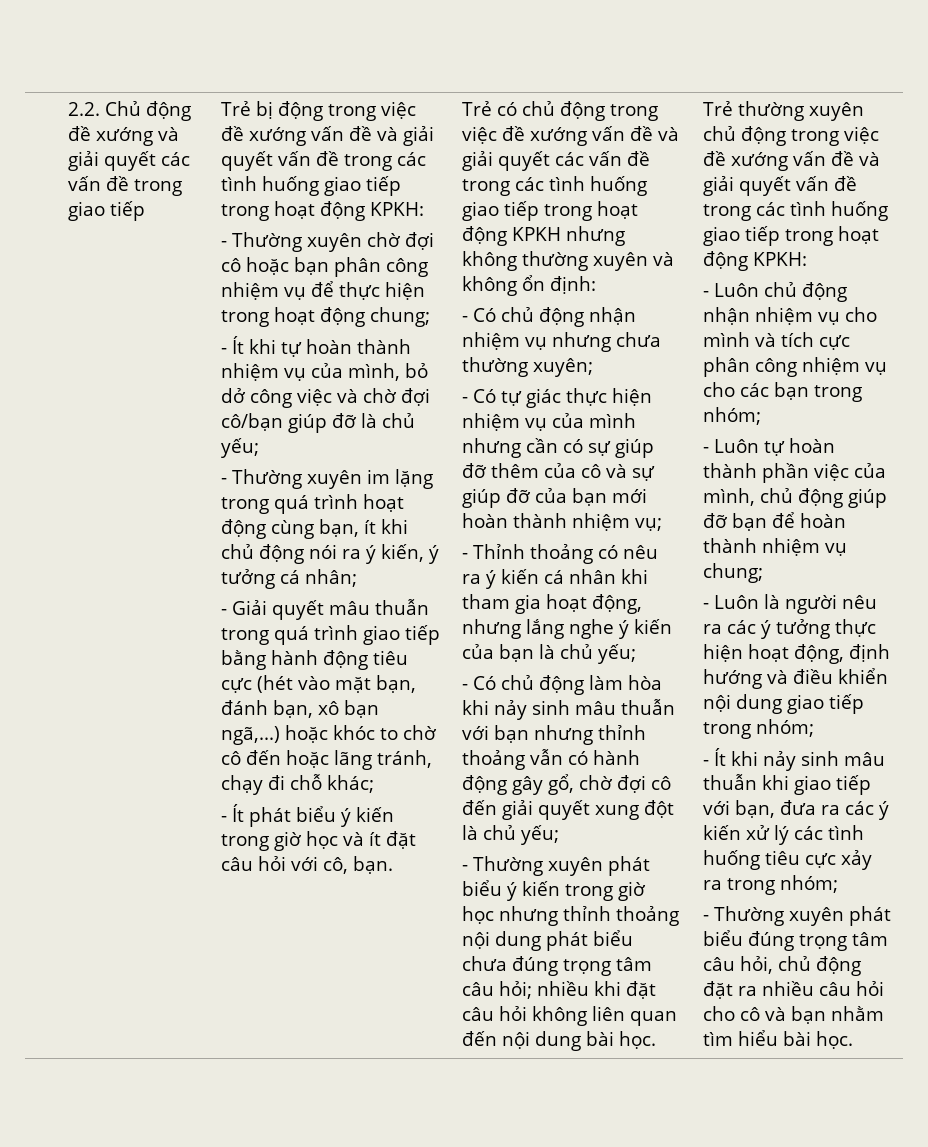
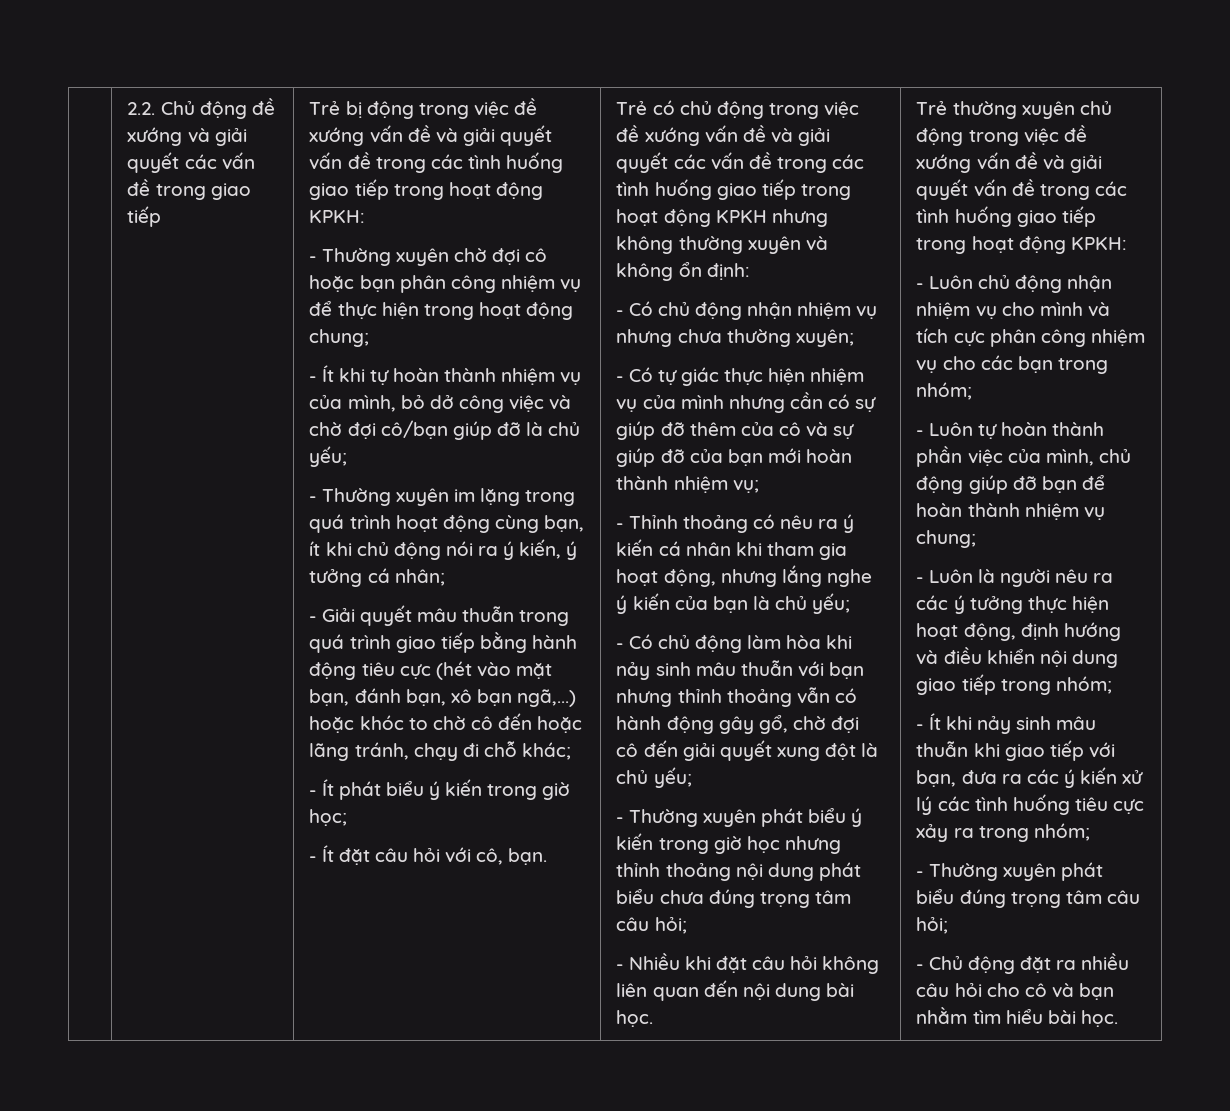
[306,831,382,849] học và ít -> [309,809,348,826] [309,845,334,862] học; // - Ít
[537,981,590,996] nhiều -> [616,953,680,970] // - Nhiều
[740,956,812,974] hỏi, chủ -> [916,917,949,934] [916,956,963,970] hỏi; // - Chủ

